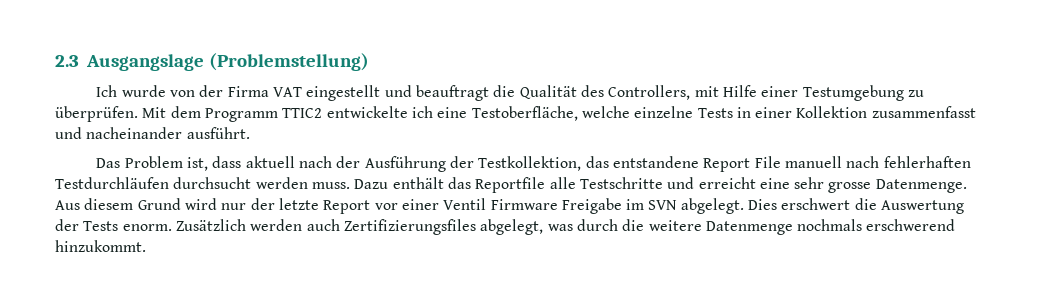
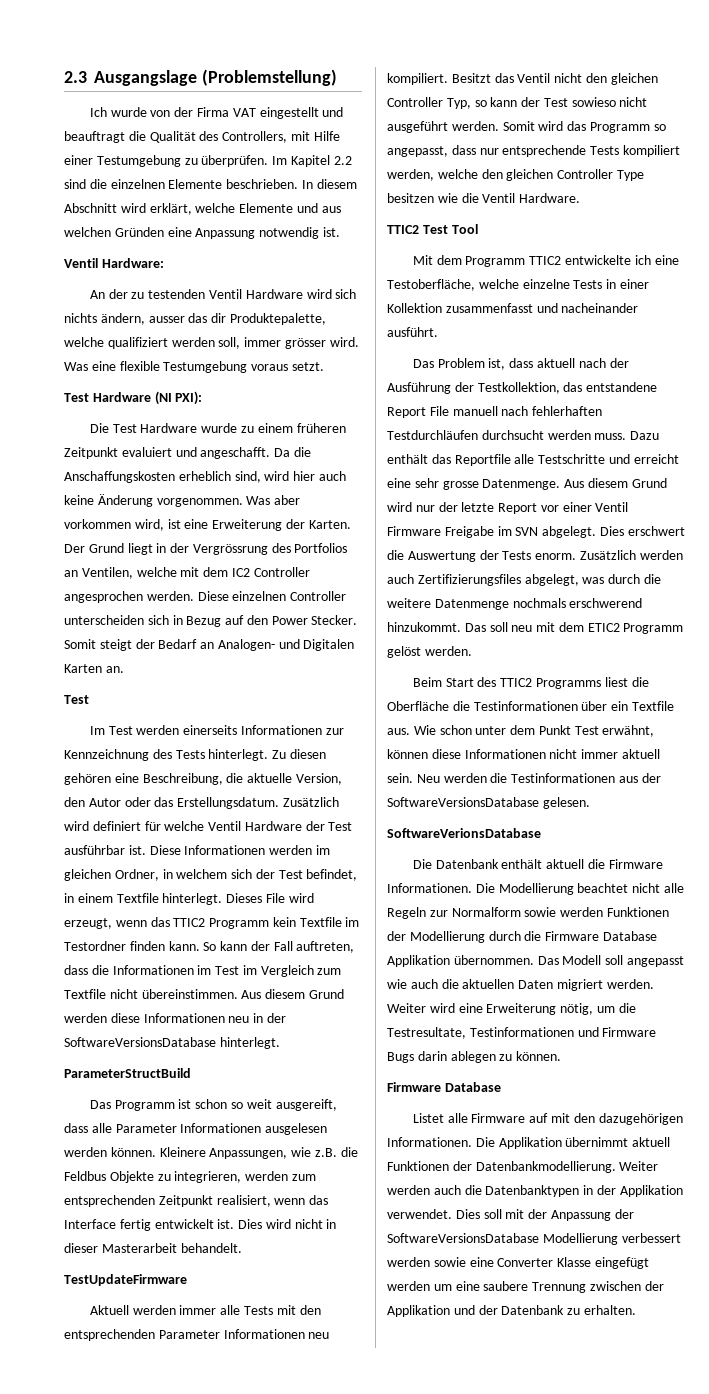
(138, 114) none -> [272,155,352,167] [64,179,357,189] [64,203,341,215] [64,227,340,239] [64,258,164,268] [89,289,357,299] [64,313,326,325] [64,337,359,349] [64,361,324,373] [64,391,203,405] [89,423,346,433] [64,447,311,459] [64,471,346,483] [64,494,301,507] [64,519,351,531] [64,543,348,555] [64,567,310,579] [64,591,347,603] [64,615,358,627] [64,639,355,651] [64,664,124,673] [64,695,89,704] [89,725,344,735] [64,749,326,761] [64,773,342,785] [64,797,339,809] [64,821,353,831] [64,845,330,855] [64,869,358,881] [64,893,314,905] [64,917,360,929] [64,941,355,953] [64,965,342,977] [64,989,344,999] [64,1013,286,1023] [64,1037,280,1049] [64,1068,191,1078] [89,1099,337,1111] [64,1123,328,1135] [64,1147,358,1159] [64,1171,316,1183] [64,1195,329,1207] [64,1219,337,1231] [64,1243,242,1253] [64,1274,187,1286] [89,1305,321,1315] [64,1329,330,1341] [387,73,658,85] [387,97,648,109] [387,121,666,133] [387,145,680,157] [387,169,644,181] [387,193,581,203] [387,224,478,234] Im Kapitel 2.2 sind die einzelnen Elemente beschrieben. In diesem Abschnitt wird erklärt, welche Elemente und aus welchen Gründen eine Anpassung notwendig ist. // Ventil Hardware: // An der zu testenden Ventil Hardware wird sich nichts ändern, ausser das dir Produktepalette, welche qualifiziert werden soll, immer grösser wird. Was eine flexible Testumgebung voraus setzt. // Test Hardware (NI PXI): // Die Test Hardware wurde zu einem früheren Zeitpunkt evaluiert und angeschafft. Da die Anschaffungskosten erheblich sind, wird hier auch keine Änderung vorgenommen. Was aber vorkommen wird, ist eine Erweiterung der Karten. Der Grund liegt in der Vergrössrung des Portfolios an Ventilen, welche mit dem IC2 Controller angesprochen werden. Diese einzelnen Controller unterscheiden sich in Bezug auf den Power Stecker. Somit steigt der Bedarf an Analogen- und Digitalen Karten an. // Test // Im Test werden einerseits Informationen zur Kennzeichnung des Tests hinterlegt. Zu diesen gehören eine Beschreibung, die aktuelle Version, den Autor oder das Erstellungsdatum. Zusätzlich wird definiert für welche Ventil Hardware der Test ausführbar ist. Diese Informationen werden im gleichen Ordner, in welchem sich der Test befindet, in einem Textfile hinterlegt. Dieses File wird erzeugt, wenn das TTIC2 Programm kein Textfile im Testordner finden kann. So kann der Fall auftreten, dass die Informationen im Test im Vergleich zum Textfile nicht übereinstimmen. Aus diesem Grund werden diese Informationen neu in der SoftwareVersionsDatabase hinterlegt. // ParameterStructBuild // Das Programm ist schon so weit ausgereift, dass alle Parameter Informationen ausgelesen werden können. Kleinere Anpassungen, wie z.B. die Feldbus Objekte zu integrieren, werden zum entsprechenden Zeitpunkt realisiert, wenn das Interface fertig entwickelt ist. Dies wird nicht in dieser Masterarbeit behandelt. // TestUpdateFirmware // Aktuell werden immer alle Tests mit den entsprechenden Parameter Informationen neu kompiliert. Besitzt das Ventil nicht den gleichen Controller Typ, so kann der Test sowieso nicht ausgeführt werden. Somit wird das Programm so angepasst, dass nur entsprechende Tests kompiliert werden, welche den gleichen Controller Type besitzen wie die Ventil Hardware. // TTIC2 Test Tool //
(146, 246) none -> [464,622,684,634] [387,646,472,658] [412,677,649,689] [387,701,674,711] [387,725,655,737] [387,749,660,759] [387,773,661,783] [387,797,590,809] [387,828,541,838] [412,859,663,869] [387,883,684,895] [387,907,669,919] [387,931,657,943] [387,955,684,967] [387,979,654,991] [387,1003,636,1015] [387,1027,657,1039] [387,1051,562,1063] [387,1082,501,1092] [412,1113,683,1125] [387,1137,671,1149] [387,1161,659,1173] [387,1185,683,1197] [387,1209,634,1221] [387,1233,681,1245] [387,1257,649,1269] [387,1281,664,1293] [387,1305,636,1317] Das soll neu mit dem ETIC2 Programm gelöst werden. // Beim Start des TTIC2 Programms liest die Oberfläche die Testinformationen über ein Textfile aus. Wie schon unter dem Punkt Test erwähnt, können diese Informationen nicht immer aktuell sein. Neu werden die Testinformationen aus der SoftwareVersionsDatabase gelesen. // SoftwareVerionsDatabase // Die Datenbank enthält aktuell die Firmware Informationen. Die Modellierung beachtet nicht alle Regeln zur Normalform sowie werden Funktionen der Modellierung durch die Firmware Database Applikation übernommen. Das Modell soll angepasst wie auch die aktuellen Daten migriert werden. Weiter wird eine Erweiterung nötig, um die Testresultate, Testinformationen und Firmware Bugs darin ablegen zu können. // Firmware Database // Listet alle Firmware auf mit den dazugehörigen Informationen. Die Applikation übernimmt aktuell Funktionen der Datenbankmodellierung. Weiter werden auch die Datenbanktypen in der Applikation verwendet. Dies soll mit der Anpassung der SoftwareVersionsDatabase Modellierung verbessert werden sowie eine Converter Klasse eingefügt werden um eine saubere Trennung zwischen der Applikation und der Datenbank zu erhalten.

